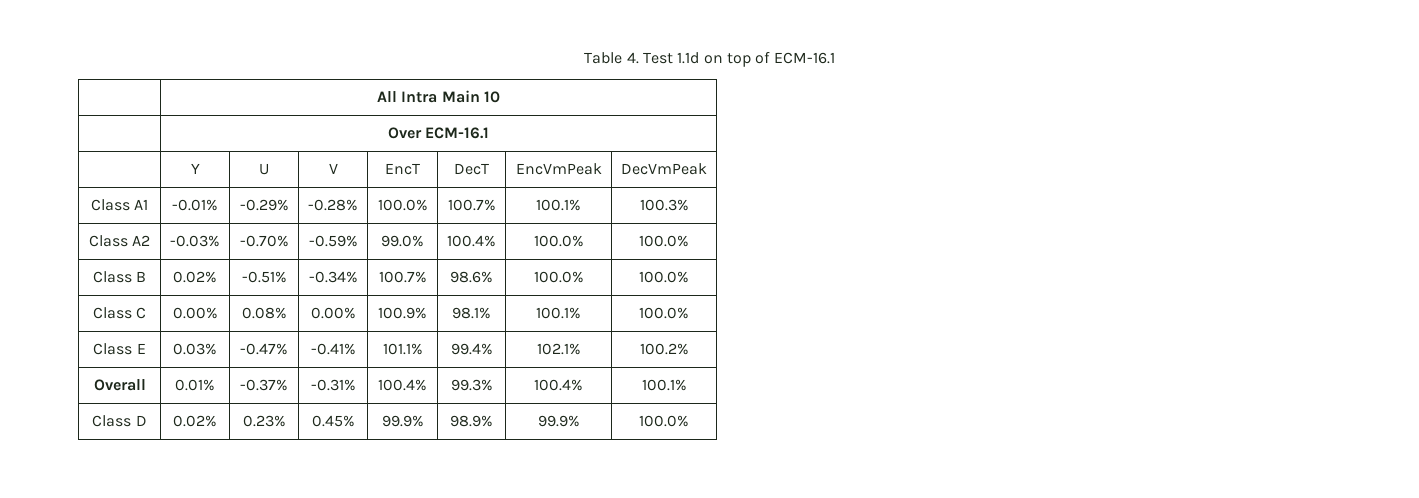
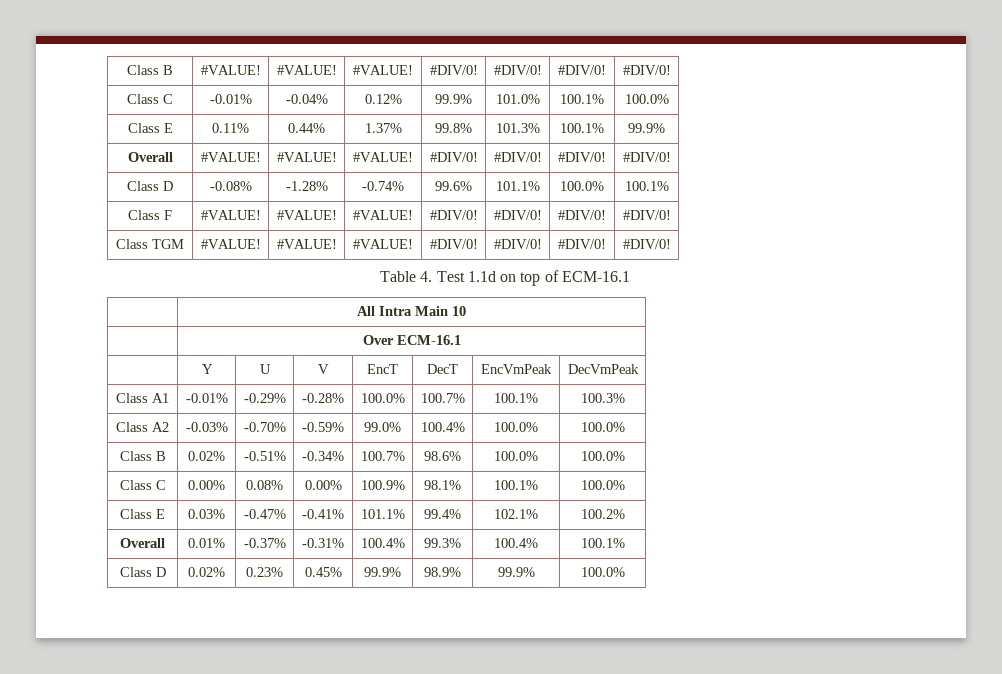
(584, 58) none -> [127,65,173,75] [200,65,261,75] [276,65,337,75] [353,65,413,75] [429,65,478,75] [493,65,542,75] [558,65,606,75] [622,65,671,75] [127,94,173,104] [209,94,252,104] [285,94,328,104] [364,94,402,104] [435,94,472,104] [495,94,540,104] [560,94,604,104] [624,94,669,104] [127,123,173,133] [212,123,249,133] [288,123,325,133] [364,123,402,133] [435,123,472,133] [495,123,540,133] [560,123,604,133] [628,123,665,133] [127,152,173,162] [200,152,261,162] [276,152,337,162] [353,152,413,162] [429,152,478,162] [493,152,542,162] [558,152,606,162] [622,152,671,162] [127,181,173,191] [209,181,252,191] [285,181,328,191] [362,181,404,191] [435,181,472,191] [495,181,540,191] [560,181,604,191] [624,181,669,191] [128,210,172,220] [200,210,261,220] [276,210,337,220] [353,210,413,220] [429,210,478,220] [493,210,542,220] [558,210,606,220] [622,210,671,220] [116,239,184,249] [200,239,261,249] [276,239,337,249] [353,239,413,249] [429,239,478,249] [493,239,542,249] [558,239,606,249] [622,239,671,249] Class B | #VALUE! | #VALUE! | #VALUE! | #DIV/0! | #DIV/0! | #DIV/0! | #DIV/0! // Class C | -0.01% | -0.04% | 0.12% | 99.9% | 101.0% | 100.1% | 100.0% // Class E | 0.11% | 0.44% | 1.37% | 99.8% | 101.3% | 100.1% | 99.9% // Overall | #VALUE! | #VALUE! | #VALUE! | #DIV/0! | #DIV/0! | #DIV/0! | #DIV/0! // Class D | -0.08% | -1.28% | -0.74% | 99.6% | 101.1% | 100.0% | 100.1% // Class F | #VALUE! | #VALUE! | #VALUE! | #DIV/0! | #DIV/0! | #DIV/0! | #DIV/0! // Class TGM | #VALUE! | #VALUE! | #VALUE! | #DIV/0! | #DIV/0! | #DIV/0! | #DIV/0! //

